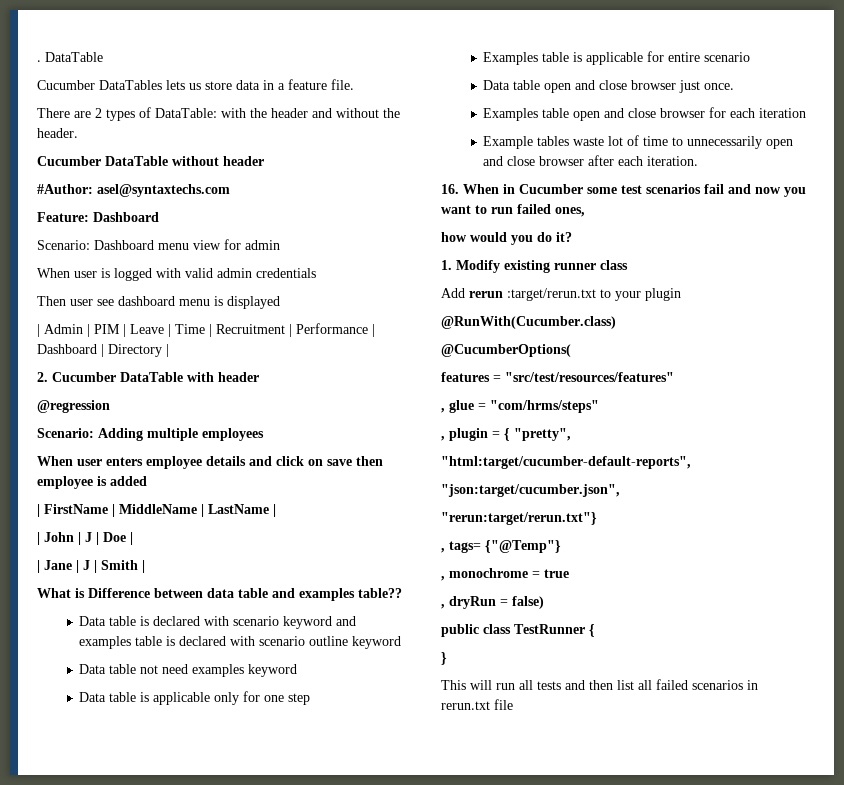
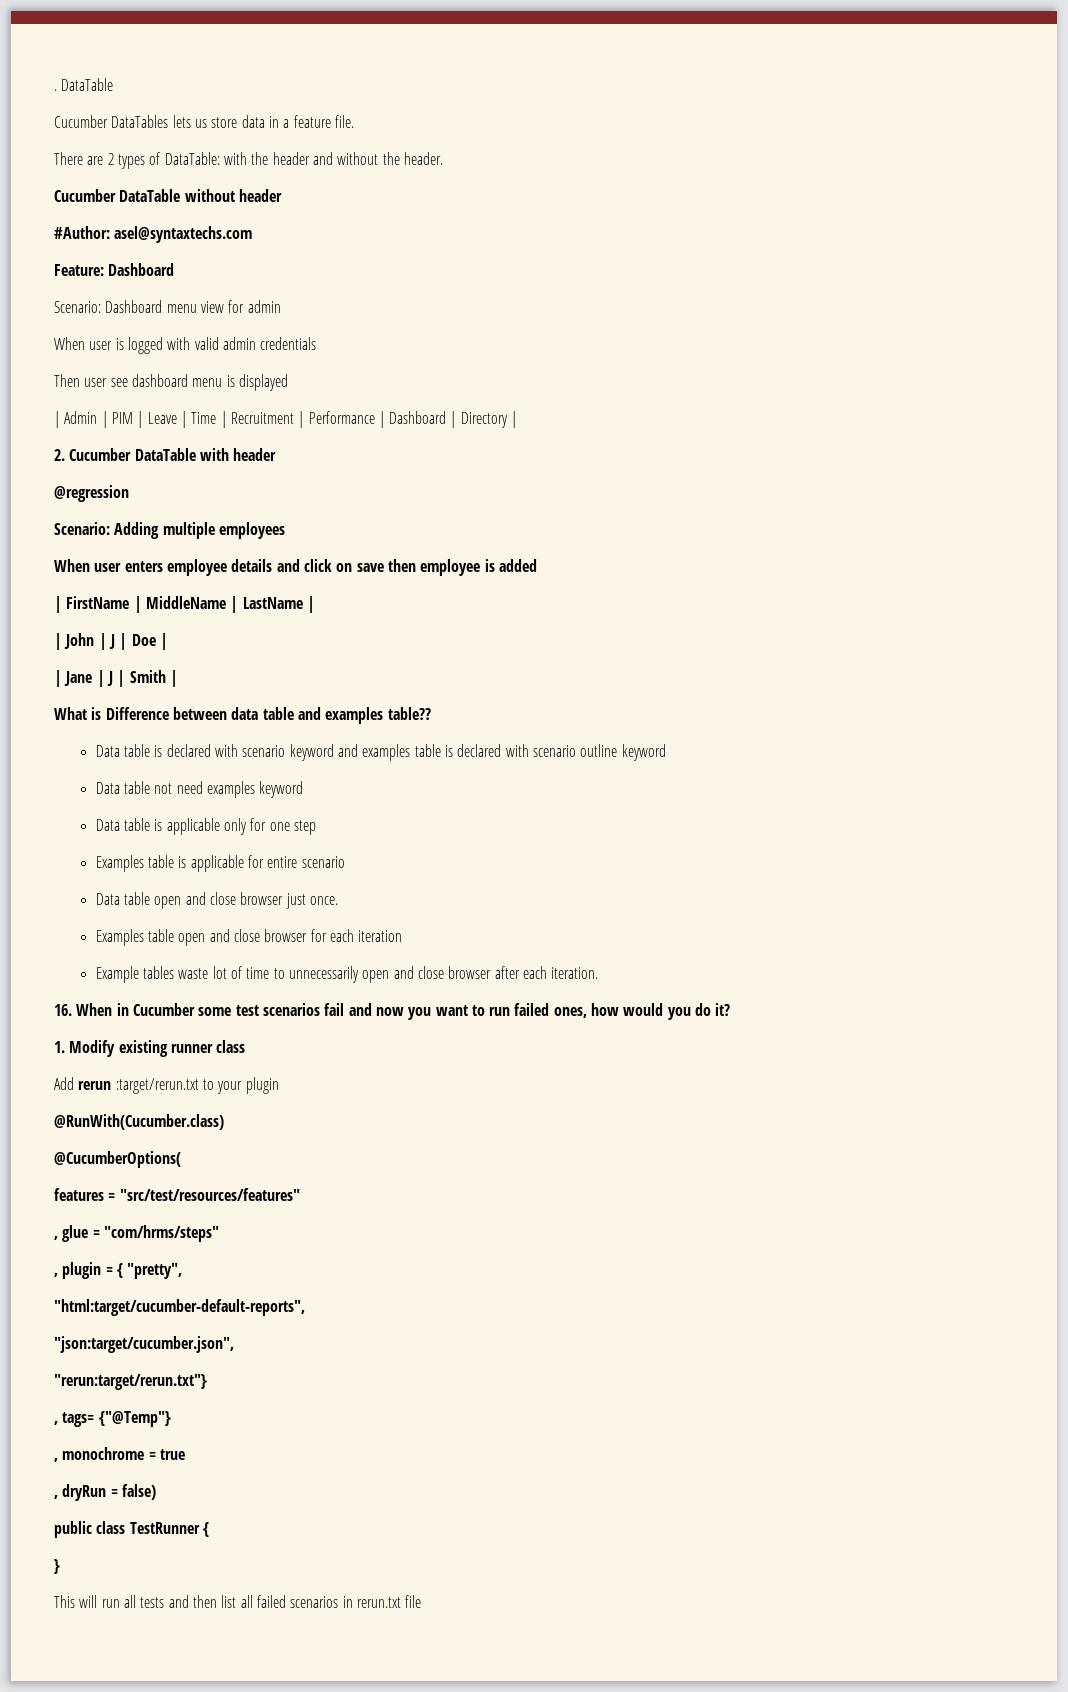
(585, 212) // -> (587, 1012) none

